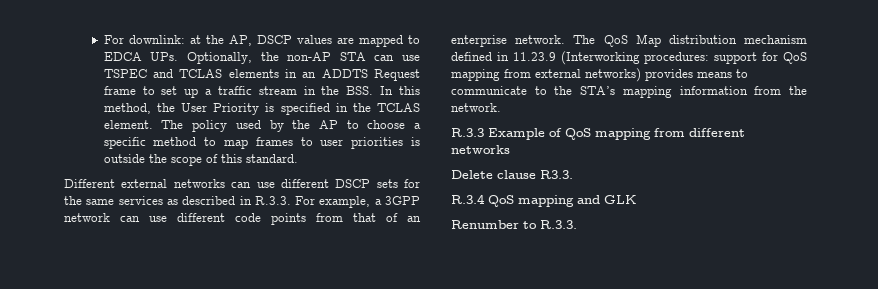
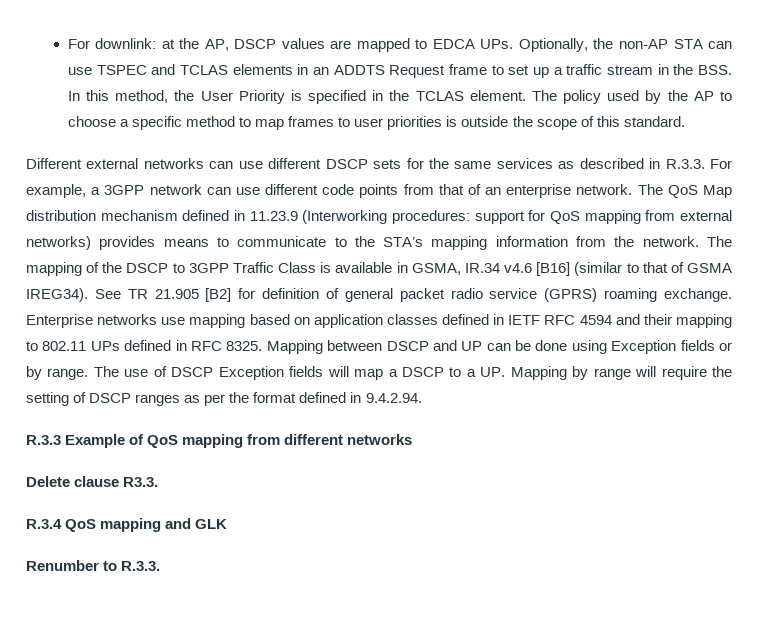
(501, 107) none -> [707,236,732,247] [26,262,732,276] [26,288,733,302] [26,314,732,328] [26,340,733,354] [26,366,733,380] [26,392,422,406] The mapping of the DSCP to 3GPP Traffic Class is available in GSMA, IR.34 v4.6 [B16] (similar to that of GSMA IREG34). See TR 21.905 [B2] for definition of general packet radio service (GPRS) roaming exchange. Enterprise networks use mapping based on application classes defined in IETF RFC 4594 and their mapping to 802.11 UPs defined in RFC 8325. Mapping between DSCP and UP can be done using Exception fields or by range. The use of DSCP Exception fields will map a DSCP to a UP. Mapping by range will require the setting of DSCP ranges as per the format defined in 9.4.2.94.

